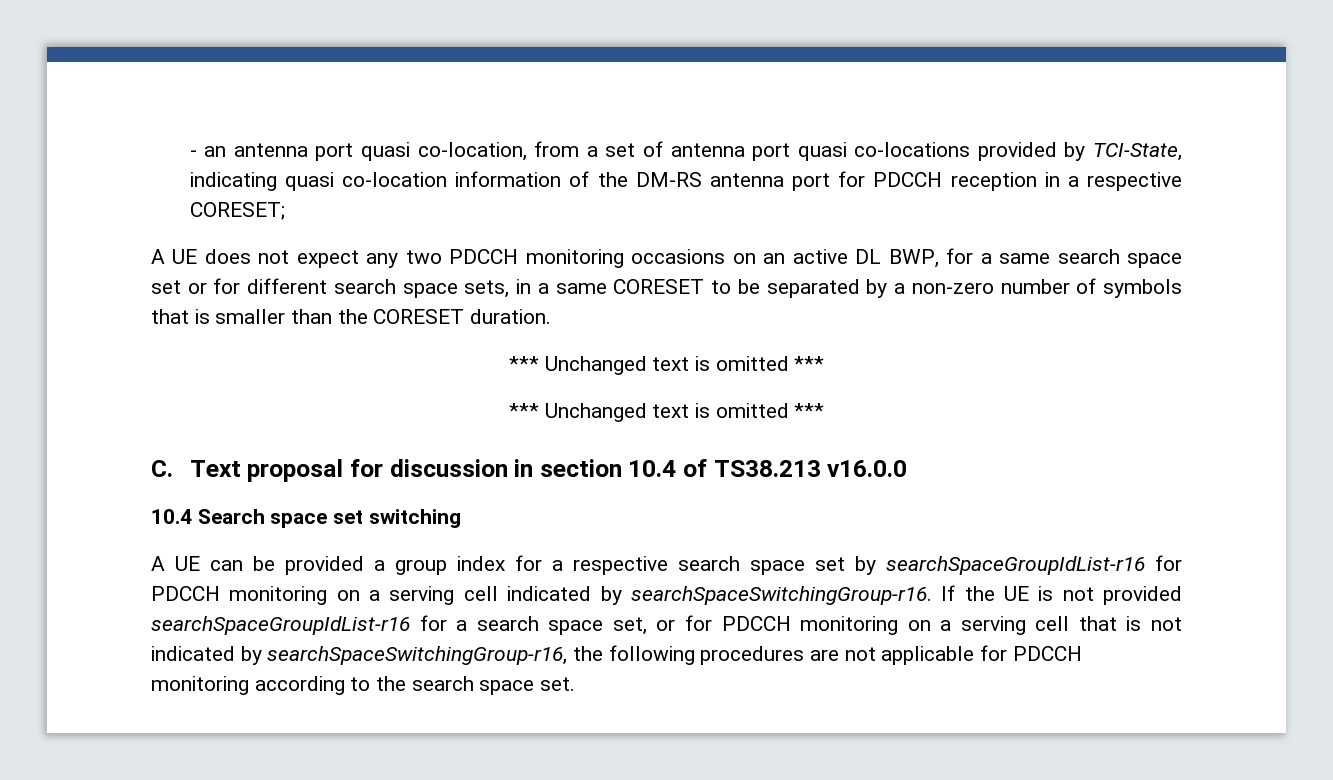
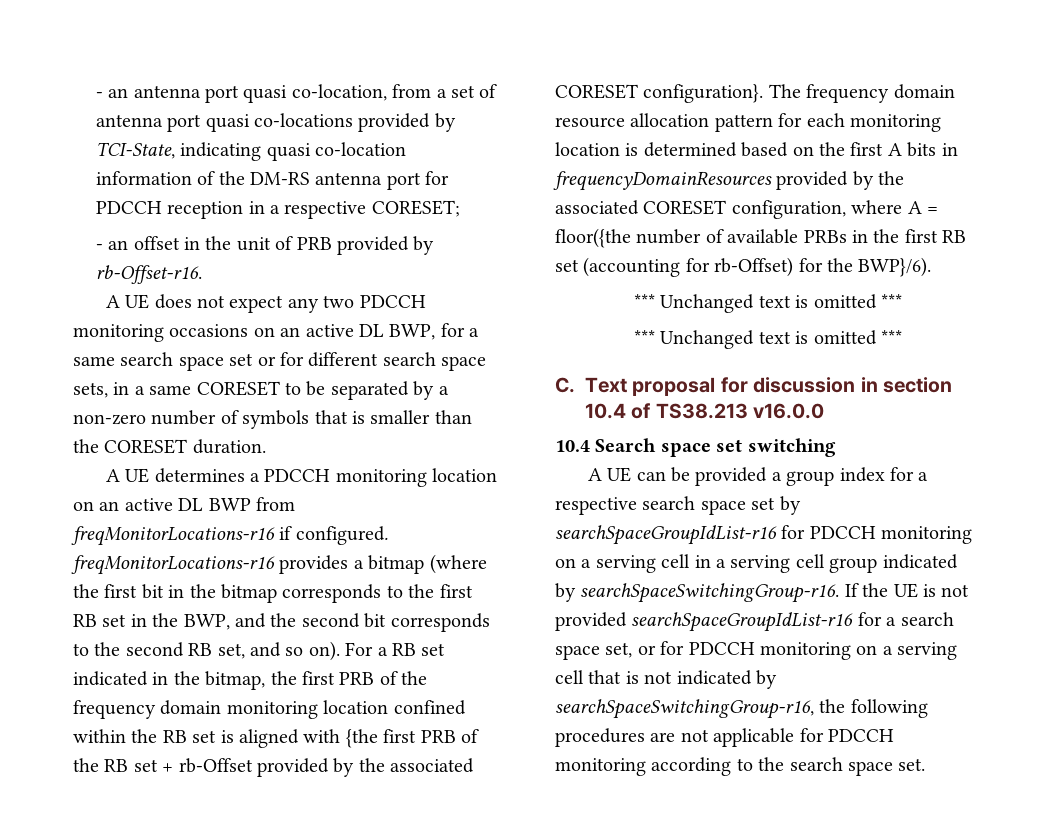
(285, 211) none -> [95,236,435,255] [95,265,202,284] // - an offset in the unit of PRB provided by rb-Offset-r16.
(552, 316) none -> [105,468,498,487] [73,497,295,511] [71,526,388,546] [71,554,487,575] [73,584,473,603] [73,613,490,632] [73,641,446,661] [73,671,428,690] [73,700,466,719] [73,729,479,748] [73,758,475,777] [555,84,955,103] [555,113,941,132] [555,142,958,157] [553,171,905,191] [555,200,938,219] [555,228,967,248] [555,257,932,277] // A UE determines a PDCCH monitoring location on an active DL BWP from freqMonitorLocations-r16 if configured. freqMonitorLocations-r16 provides a bitmap (where the first bit in the bitmap corresponds to the first RB set in the BWP, and the second bit corresponds to the second RB set, and so on). For a RB set indicated in the bitmap, the first PRB of the frequency domain monitoring location confined within the RB set is aligned with {the first PRB of the RB set + rb-Offset provided by the associated CORESET configuration}. The frequency domain resource allocation pattern for each monitoring location is determined based on the first A bits in frequencyDomainResources provided by the associated CORESET configuration, where A = floor({the number of available PRBs in the first RB set (accounting for rb-Offset) for the BWP}/6).
(498, 593) none -> [694,554,878,573] in a serving cell group

